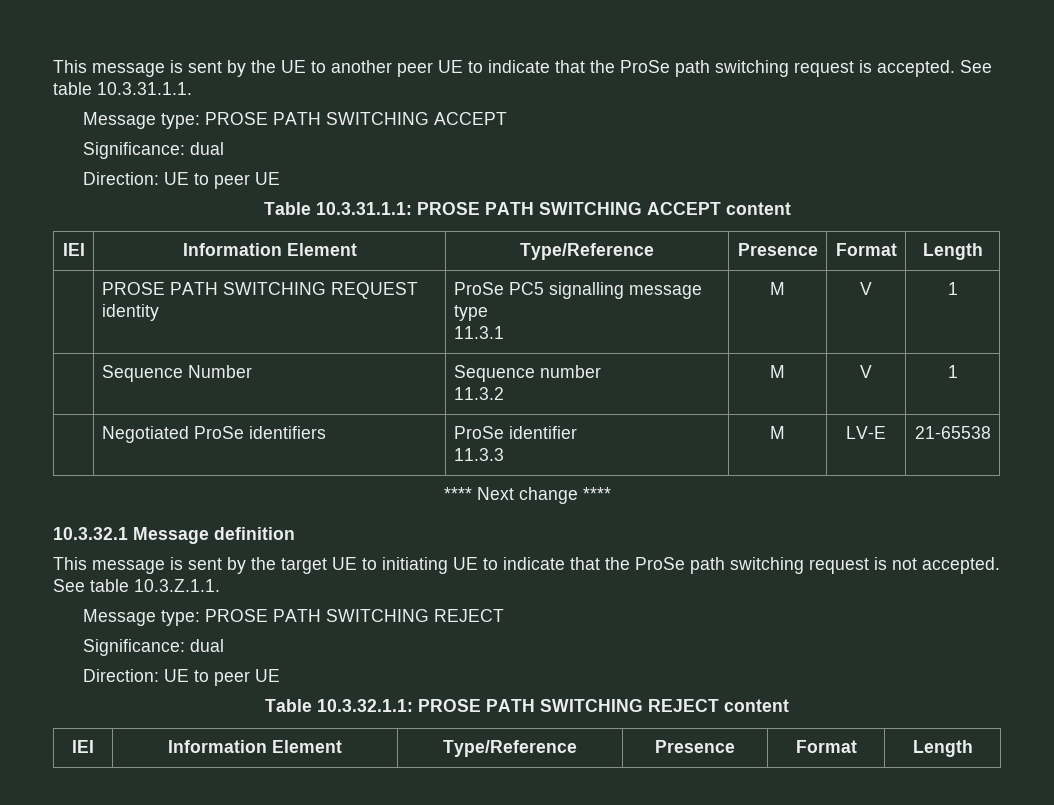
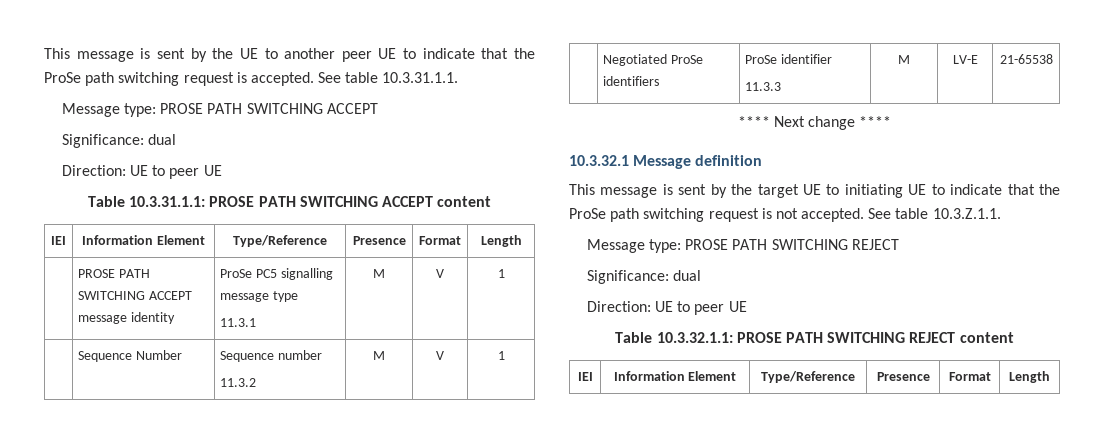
[330,282,418,299] REQUEST -> [149,291,193,300] [78,315,128,324] ACCEPT message

